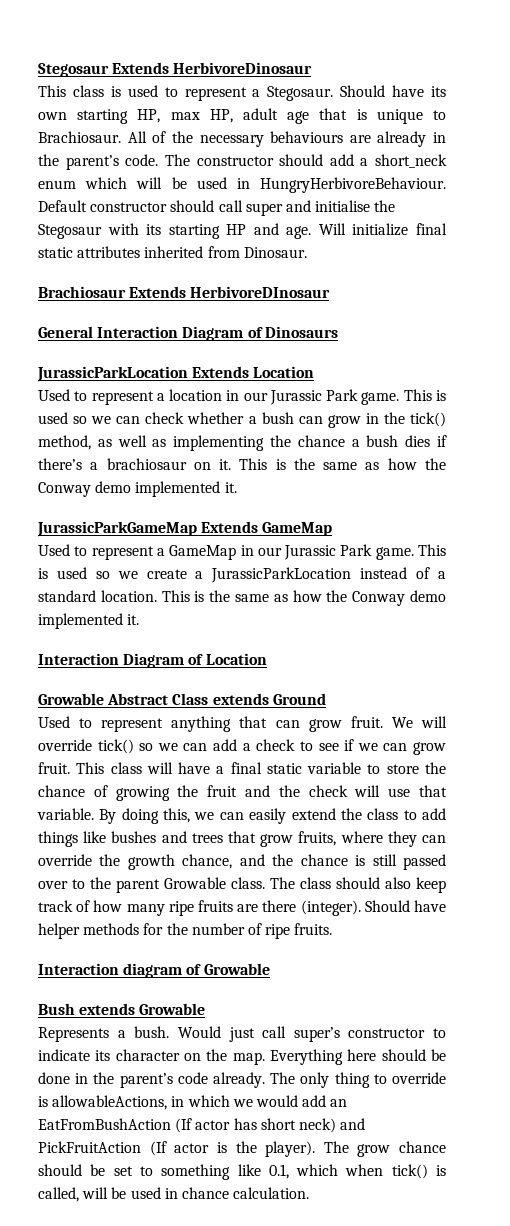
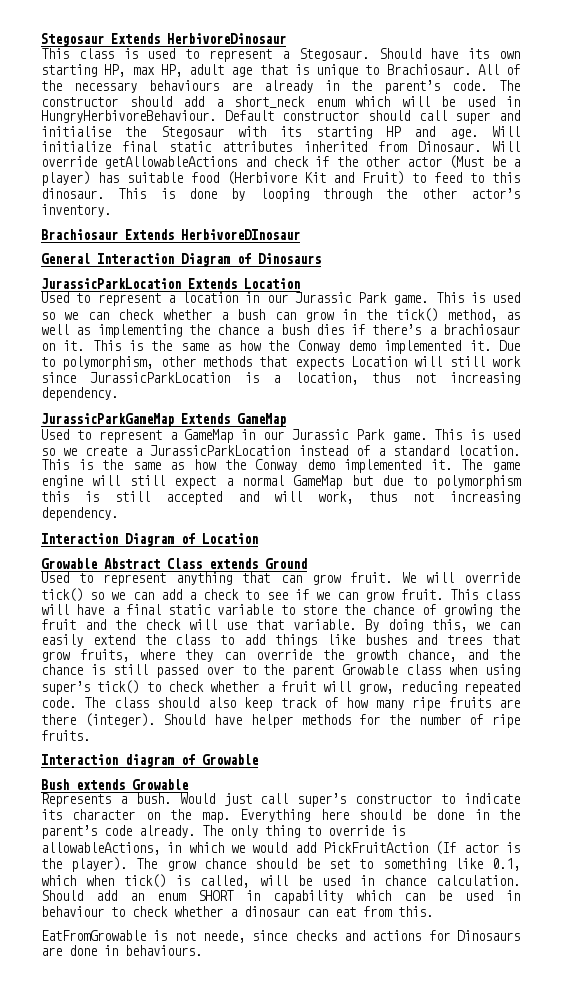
(307, 252) none -> [492,141,520,152] [41,155,521,169] [41,171,521,186] [41,188,520,202] [41,204,111,217] Will override getAllowableActions and check if the other actor (Must be a player) has suitable food (Herbivore Kit and Fruit) to feed to this dinosaur. This is done by looping through the other actor’s inventory.
(237, 487) none -> [499,340,521,351] [41,356,521,370] [41,372,520,385] [41,387,118,401] Due to polymorphism, other methods that expects Location will still work since JurassicParkLocation is a location, thus not increasing dependency.
(140, 619) none -> [461,459,520,472] [41,475,521,489] [41,491,521,505] [41,507,118,521] The game engine will still expect a normal GameMap but due to polymorphism this is still accepted and will work, thus not increasing dependency.
[231,877,265,889] class. -> [406,664,521,677] [41,680,520,695] [41,697,76,708] class when using super’s tick() to check whether a fruit will grow, reducing repeated code.
[330,1099,348,1107] [38,1118,366,1133] an EatFromBushAction (If actor has short neck) and -> (316, 847) none
(310, 1193) none -> [41,890,520,904] [41,906,433,917] [41,930,520,943] [41,945,202,956] Should add an enum SHORT in capability which can be used in behaviour to check whether a dinosaur can eat from this. // EatFromGrowable is not neede, since checks and actions for Dinosaurs are done in behaviours.

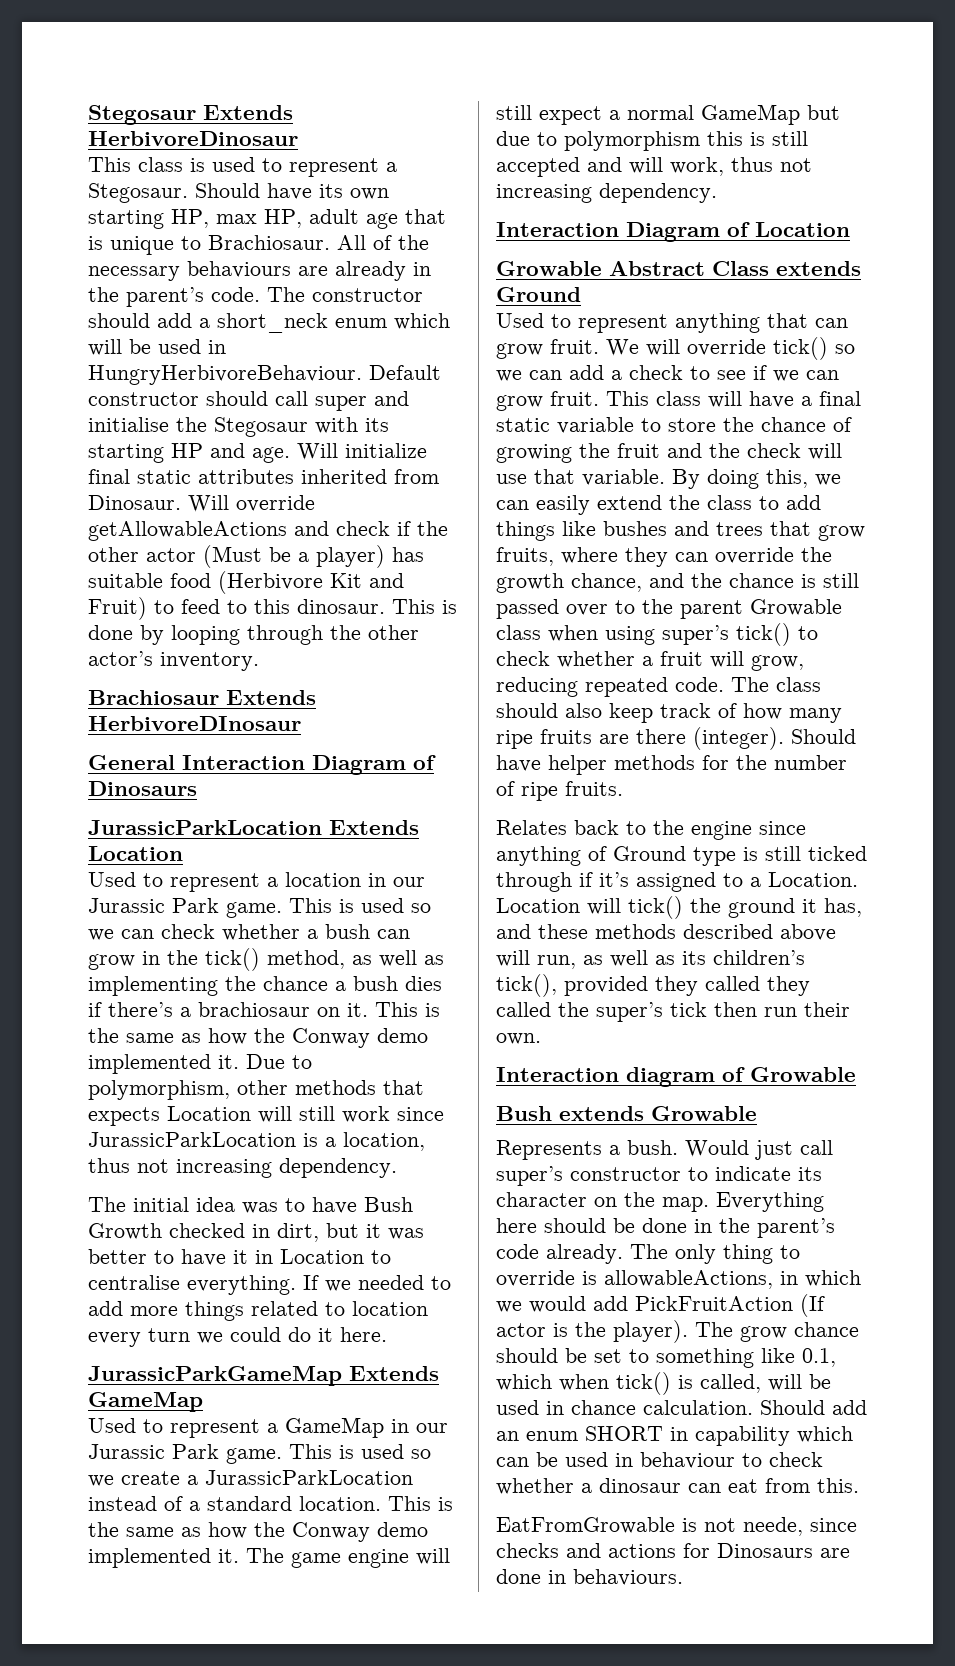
(118, 394) none -> [88,1197,413,1214] [88,1223,424,1242] [88,1249,391,1266] [88,1275,451,1295] [88,1301,428,1321] [88,1327,387,1347] // The initial idea was to have Bush Growth checked in dirt, but it was better to have it in Location to centralise everything. If we needed to add more things related to location every turn we could do it here.
(90, 735) none -> [496,820,806,840] [496,846,867,866] [496,872,858,892] [496,896,862,919] [496,924,836,941] [496,950,805,969] [496,974,810,997] [496,1002,850,1022] [496,1033,541,1045] // Relates back to the engine since anything of Ground type is still ticked through if it’s assigned to a Location. Location will tick() the ground it has, and these methods described above will run, as well as its children’s tick(), provided they called they called the super’s tick then run their own.

